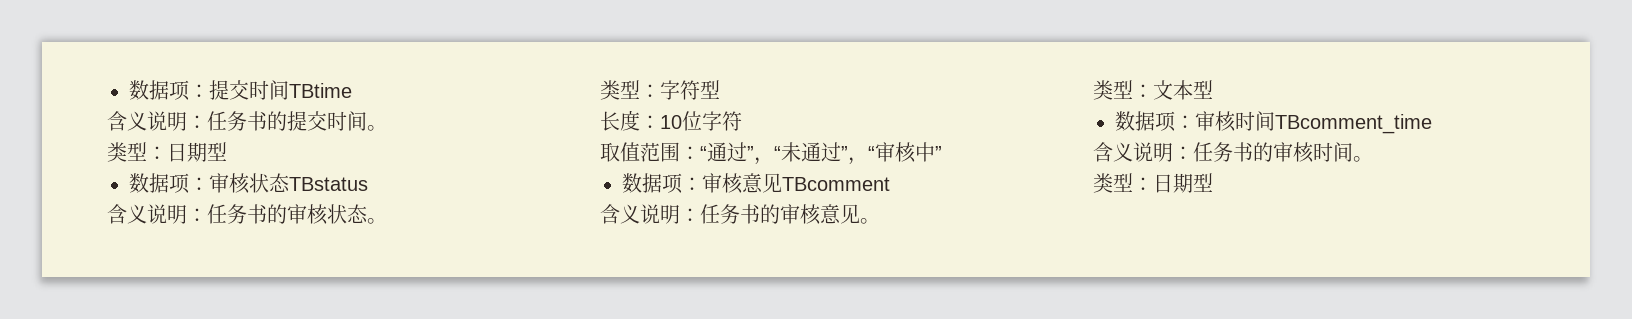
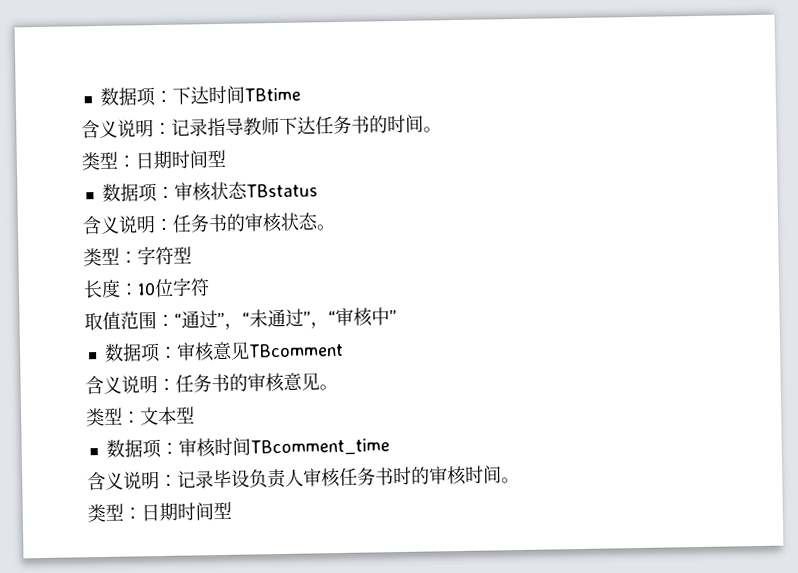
[129,80,250,101] 数据项：提交 -> [99,86,209,107] 数据项：下达
[207,111,388,131] [107,142,208,162] 任务书的提交时间。 // 类型：日期 -> [170,114,442,137] [80,150,208,171] 记录指导教师下达任务书的时间。 // 类型：日期时间
[1193,142,1254,162] 任务书 -> [176,466,412,489] 记录毕设负责人审核任务书时
(1194, 183) none -> [176,502,214,521] 时间

